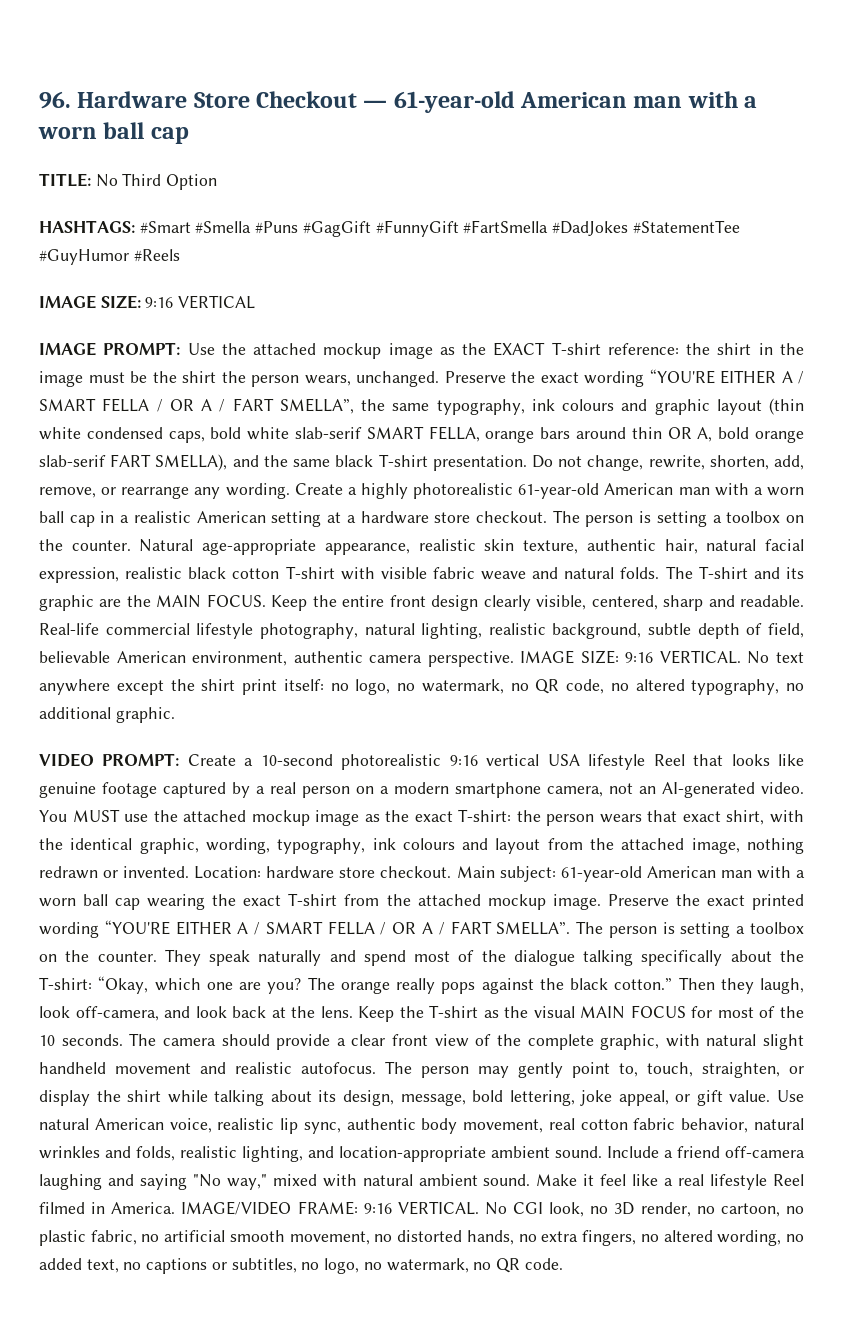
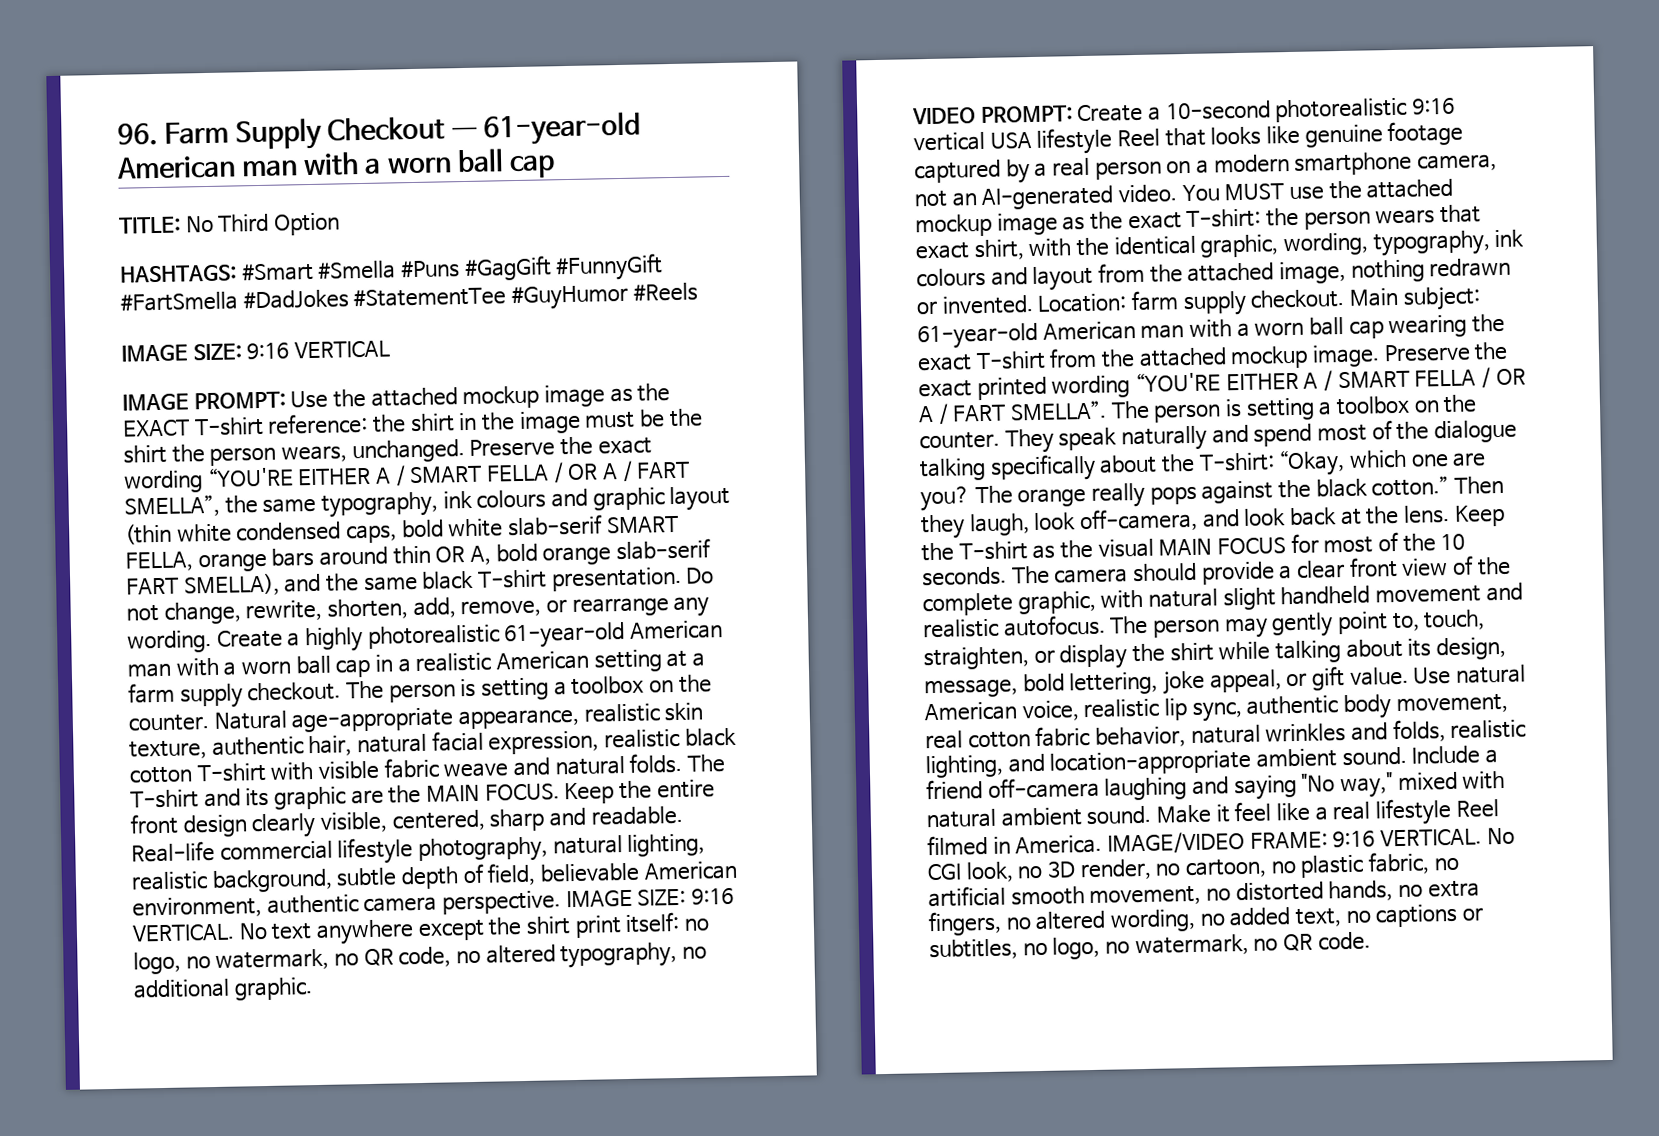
[77,91,250,108] Hardware Store -> [164,117,323,151] Farm Supply
[360,511,471,524] hardware store -> [128,682,243,709] farm supply
[266,866,376,879] hardware store -> [1130,290,1247,317] farm supply

